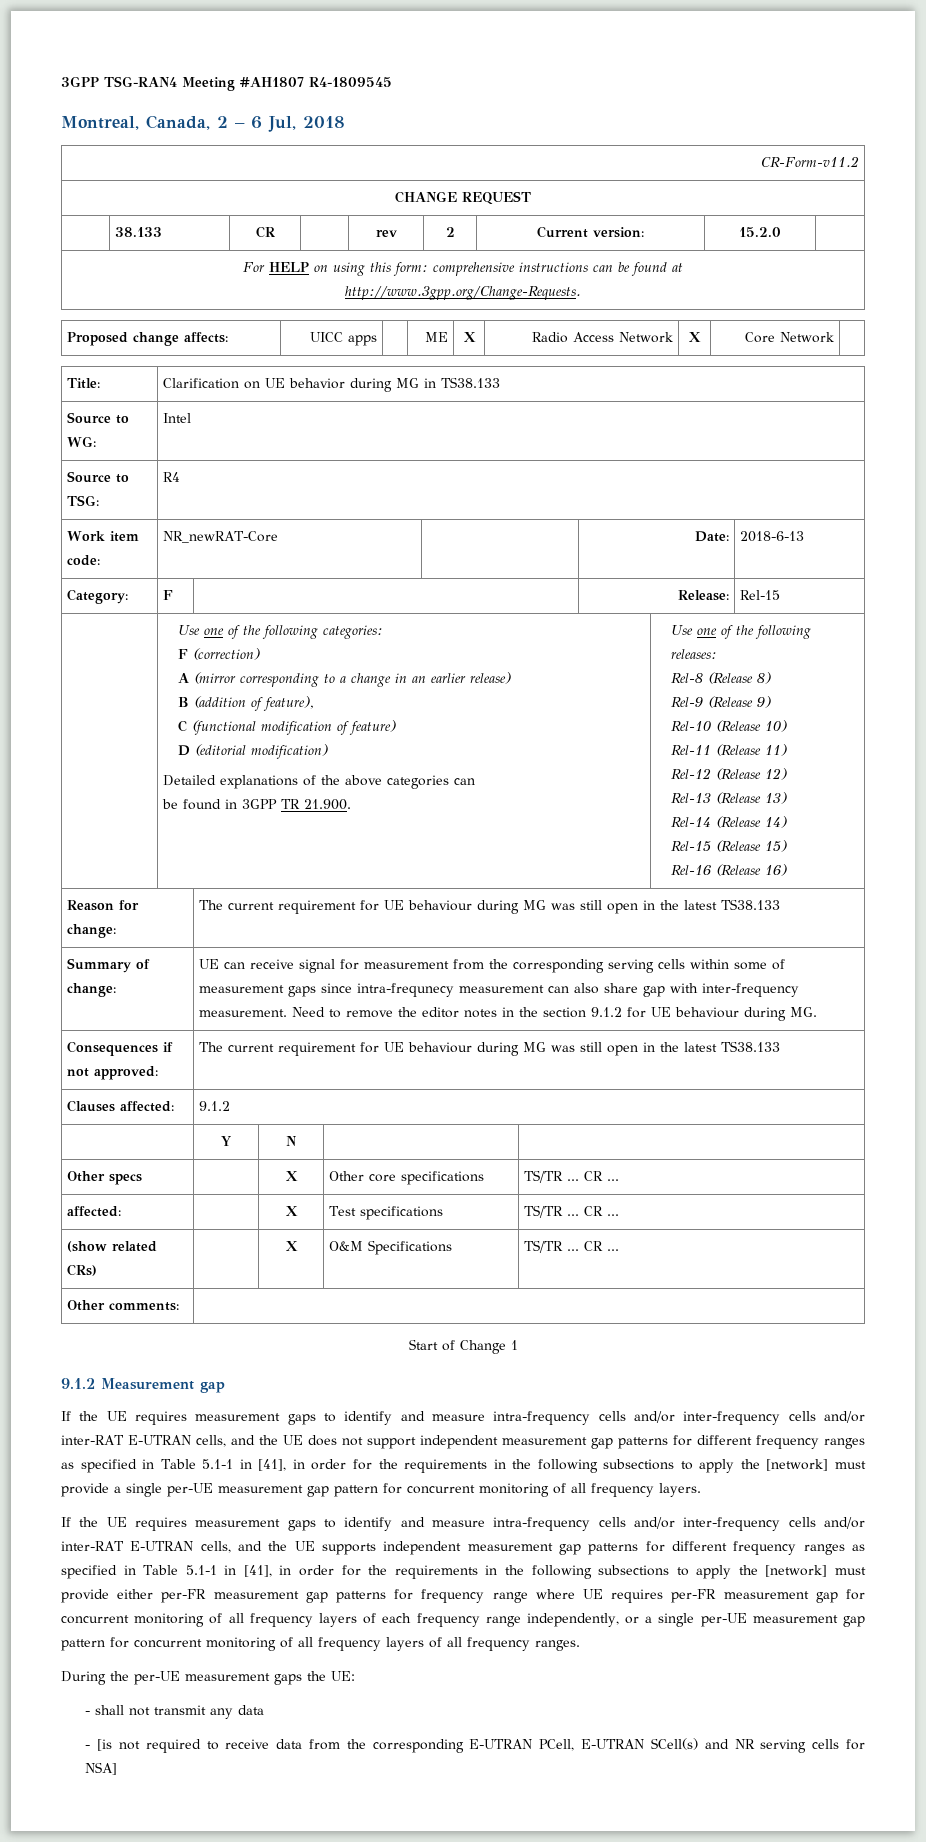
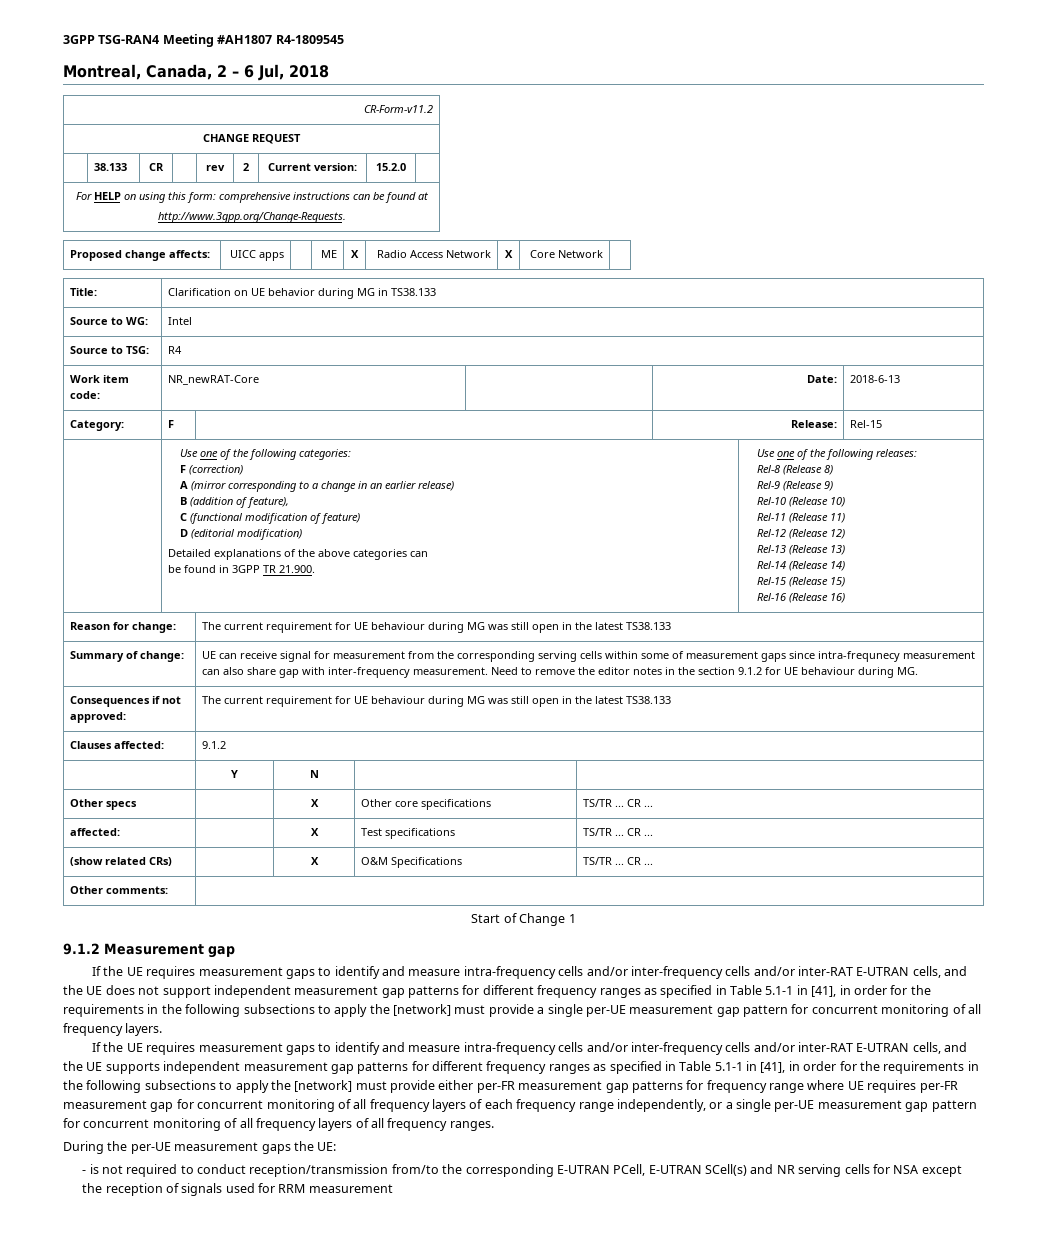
[95,1705,265,1719] [85,1739,341,1753] shall not transmit any data // - [is not required to receive data from -> [89,1164,439,1177] is not required to conduct reception/transmission from/to
[85,1762,118,1775] NSA] -> [893,1165,962,1177] [82,1183,393,1196] NSA except the reception of signals used for RRM measurement

